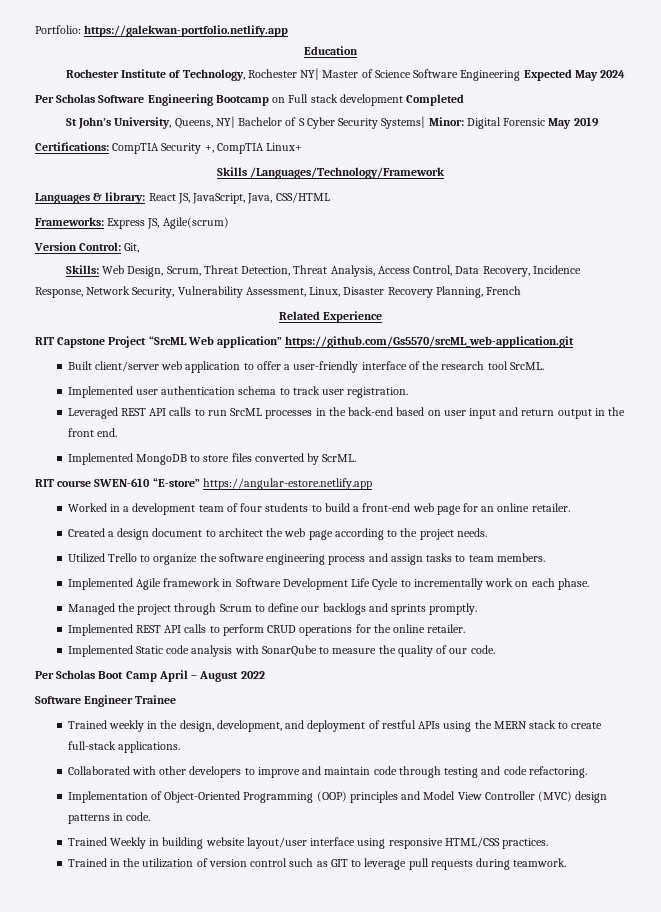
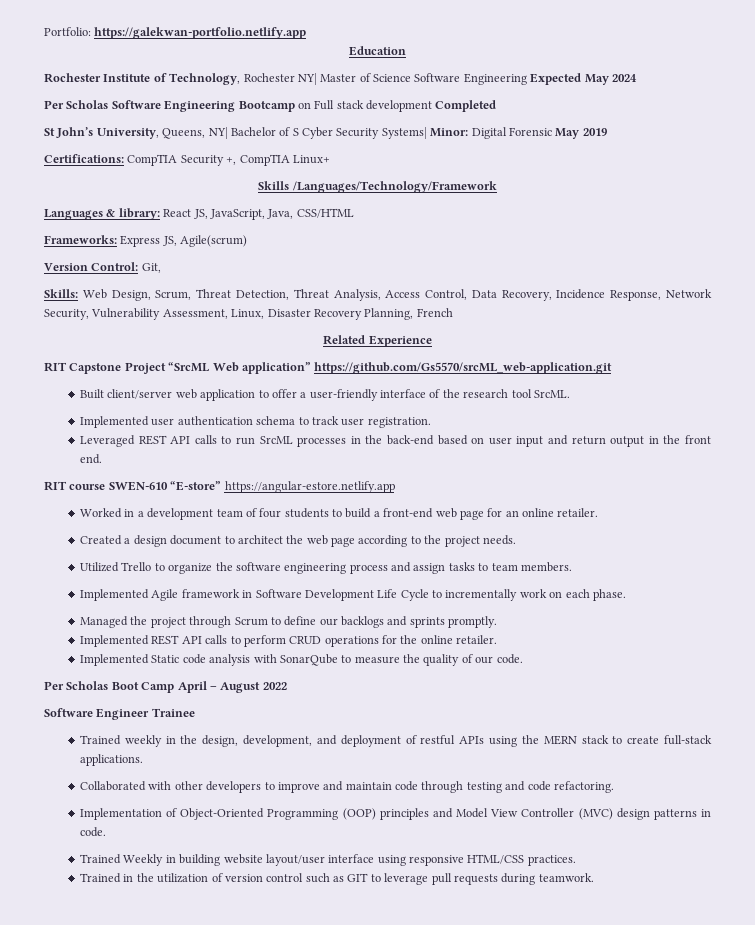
[67,453,357,465] // Implemented MongoDB to store files converted by ScrML. -> (103, 459) none

